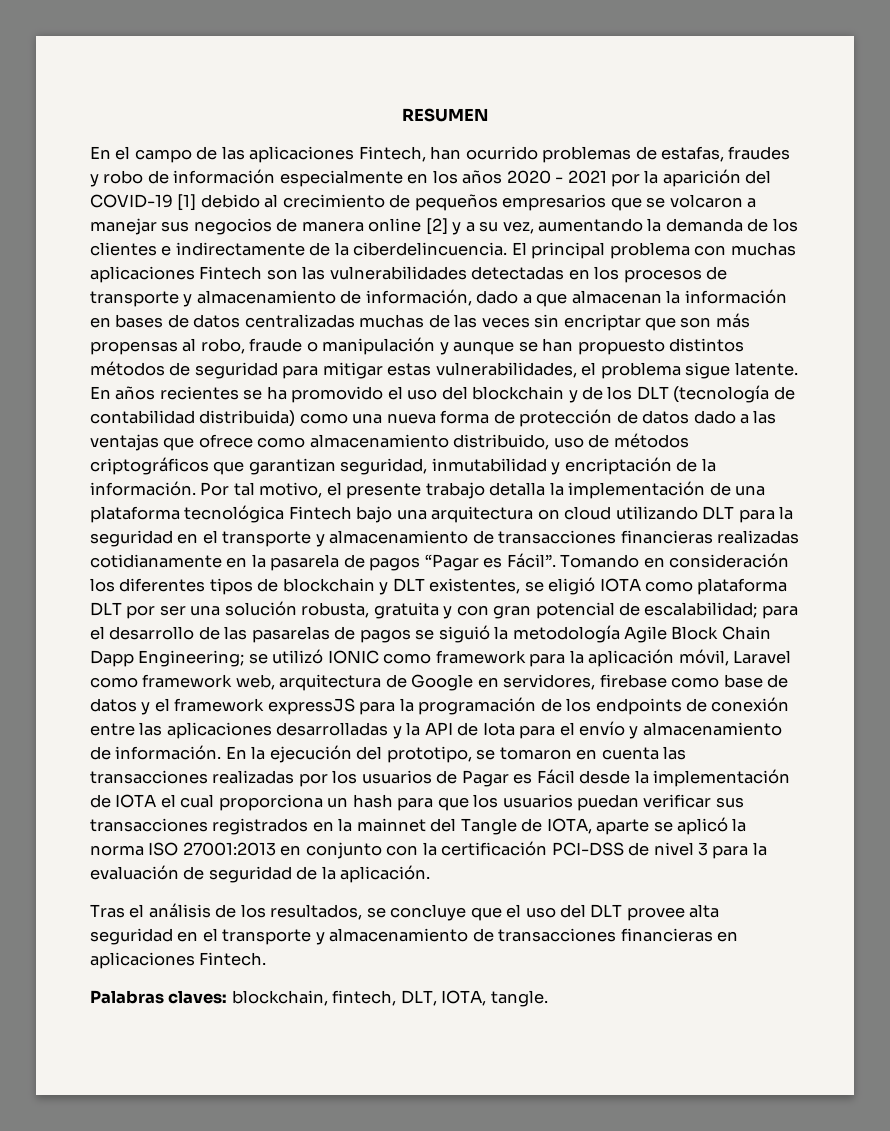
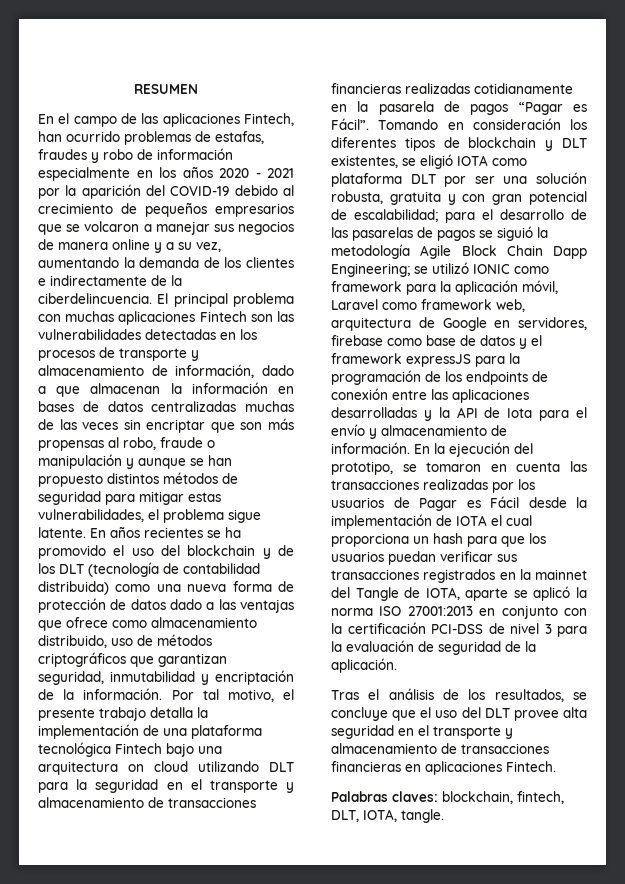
[177,194,197,211] [1] -> (230, 191) none
[425,218,448,235] [2] -> (150, 244) none

